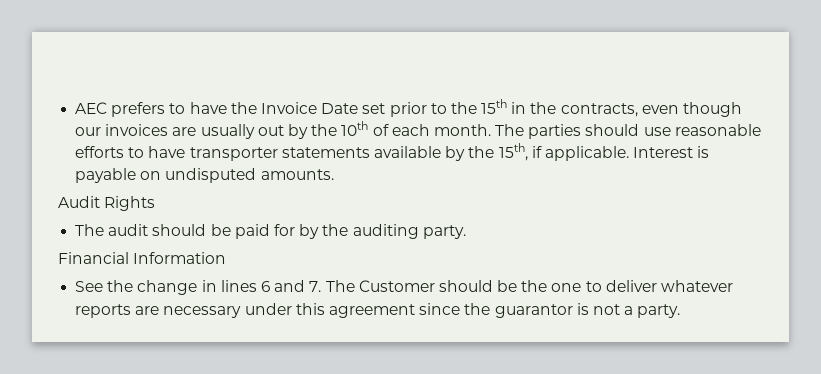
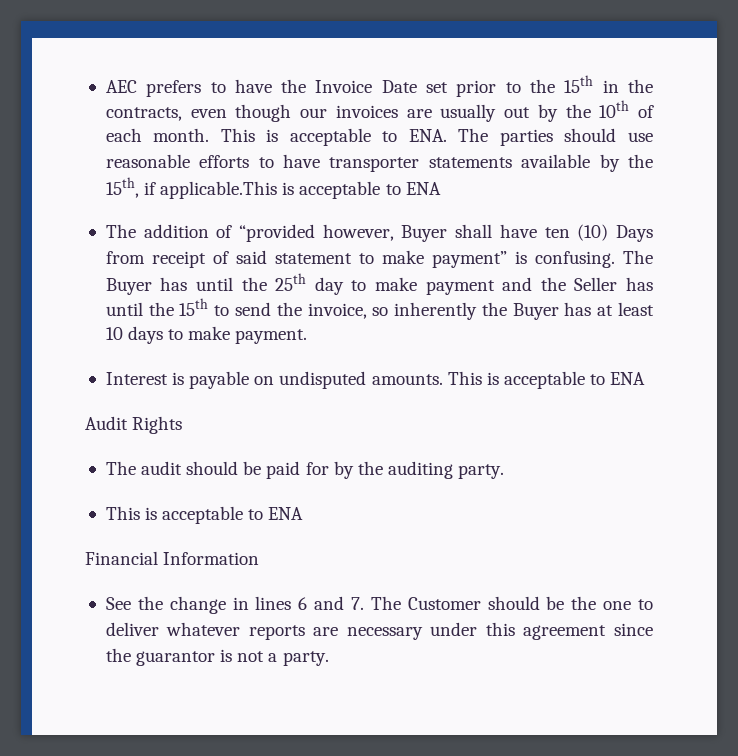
(491, 130) none -> [220,128,447,146] This is acceptable to ENA.
[544,146,629,161] applicable. -> [160,181,441,199] [105,224,654,242] [105,250,653,268] [105,273,654,295] [105,298,654,320] [105,326,308,344] applicable.This is acceptable to ENA // The addition of “provided however, Buyer shall have ten (10) Days from receipt of said statement to make payment” is confusing. The Buyer has until the 25th day to make payment and the Seller has until the 15th to send the invoice, so inherently the Buyer has at least 10 days to make payment. //
(334, 174) none -> [447,371,646,389] This is acceptable to ENA
(466, 232) none -> [105,506,304,524] // This is acceptable to ENA

